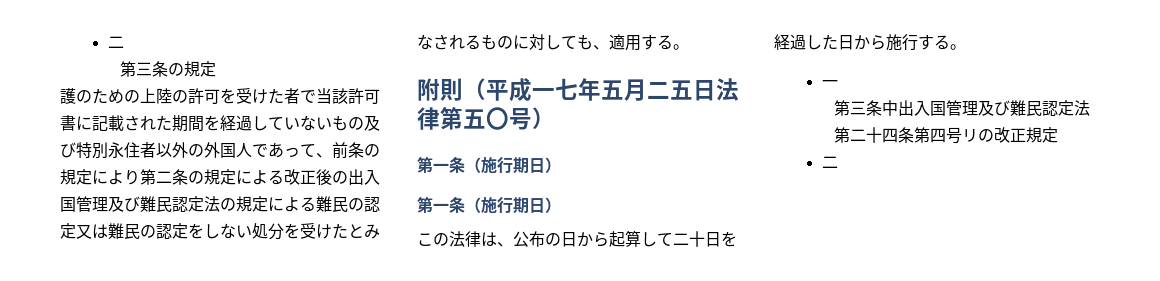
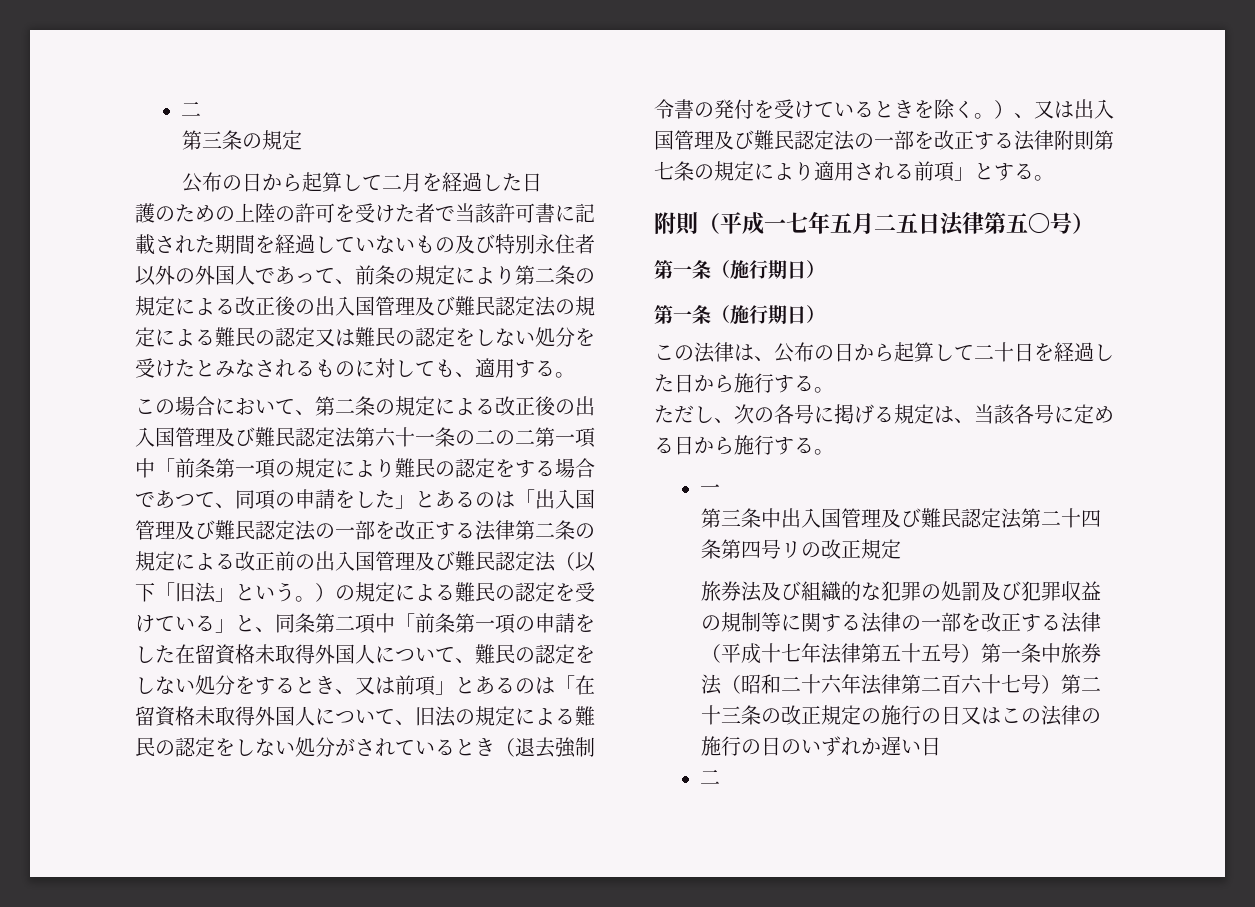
(216, 69) none -> [182,172,543,193] // 公布の日から起算して二月を経過した日
(689, 47) none -> [135,396,595,416] [135,427,595,448] [135,458,595,479] [135,489,595,510] [135,520,595,541] [135,551,596,572] [135,582,595,603] [135,613,595,634] [135,644,595,665] [135,675,595,696] [135,706,595,727] [135,737,595,758] [654,99,1114,119] [654,130,1114,151] [654,161,1054,182] // この場合において、第二条の規定による改正後の出入国管理及び難民認定法第六十一条の二の二第一項中「前条第一項の規定により難民の認定をする場合であつて、同項の申請をした」とあるのは「出入国管理及び難民認定法の一部を改正する法律第二条の規定による改正前の出入国管理及び難民認定法（以下「旧法」という。）の規定による難民の認定を受けている」と、同条第二項中「前条第一項の申請をした在留資格未取得外国人について、難民の認定をしない処分をするとき、又は前項」とあるのは「在留資格未取得外国人について、旧法の規定による難民の認定をしない処分がされているとき（退去強制令書の発付を受けているときを除く。）、又は出入国管理及び難民認定法の一部を改正する法律附則第七条の規定により適用される前項」とする。
(966, 47) none -> [654,404,1114,425] [654,435,834,455] // ただし、次の各号に掲げる規定は、当該各号に定める日から施行する。
(1058, 135) none -> [701,581,1102,602] [701,612,1102,633] [701,643,1102,664] [701,674,1102,695] [701,705,1102,726] [701,736,942,756] // 旅券法及び組織的な犯罪の処罰及び犯罪収益の規制等に関する法律の一部を改正する法律（平成十七年法律第五十五号）第一条中旅券法（昭和二十六年法律第二百六十七号）第二十三条の改正規定の施行の日又はこの法律の施行の日のいずれか遅い日

